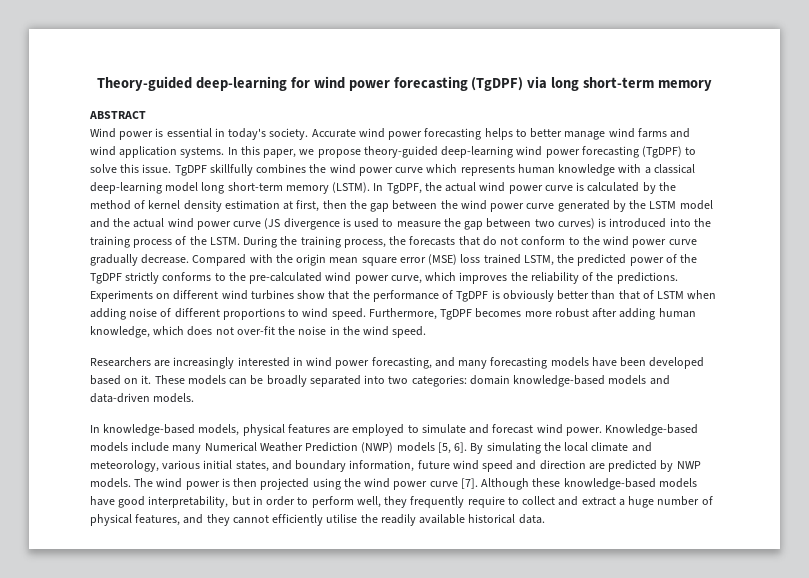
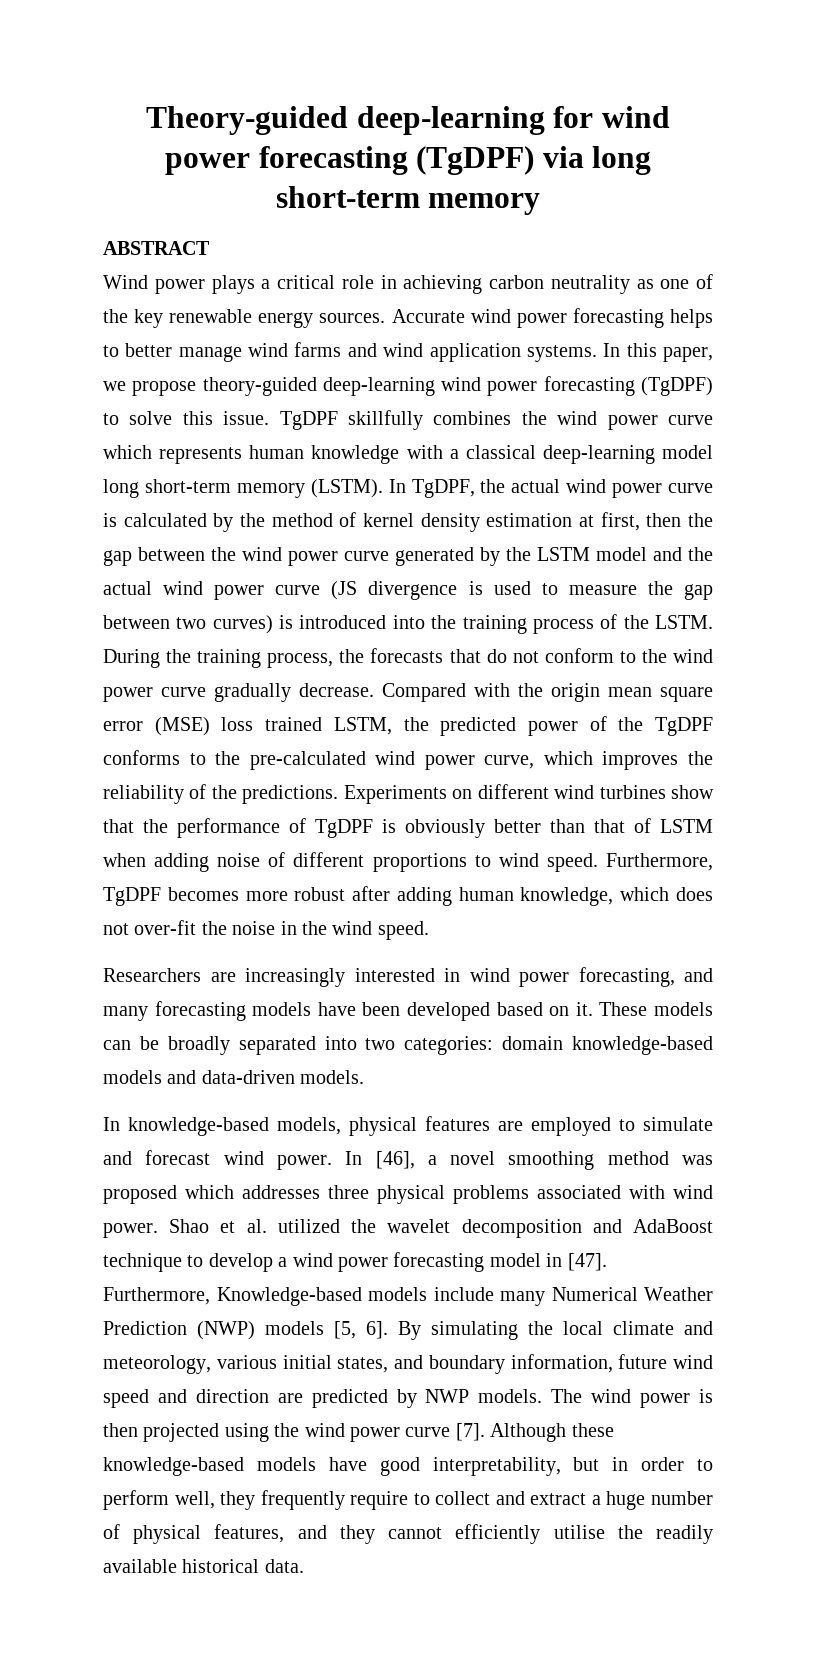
[155,128,309,140] is essential in today's society. -> [211,274,713,294] [103,309,386,328] plays a critical role in achieving carbon neutrality as one of the key renewable energy sources.
[125,272,160,284] strictly -> (713, 726) none
(602, 431) none -> [345,1151,713,1170] [103,1185,713,1204] [103,1219,713,1238] [103,1252,607,1272] [103,1287,210,1305] In [46], a novel smoothing method was proposed which addresses three physical problems associated with wind power. Shao et al. utilized the wavelet decomposition and AdaBoost technique to develop a wind power forecasting model in [47]. Furthermore,

